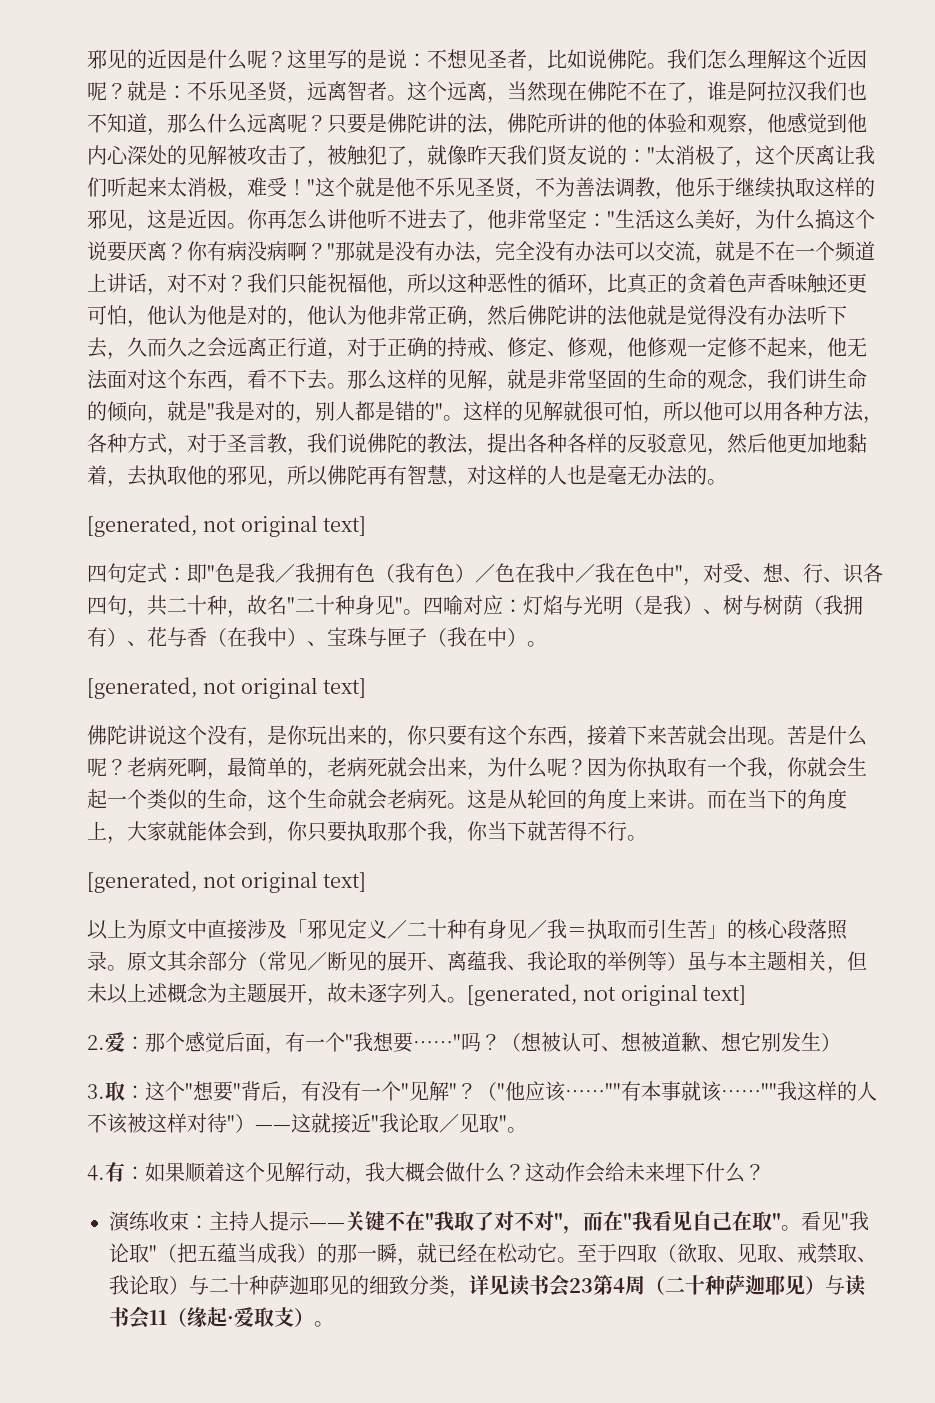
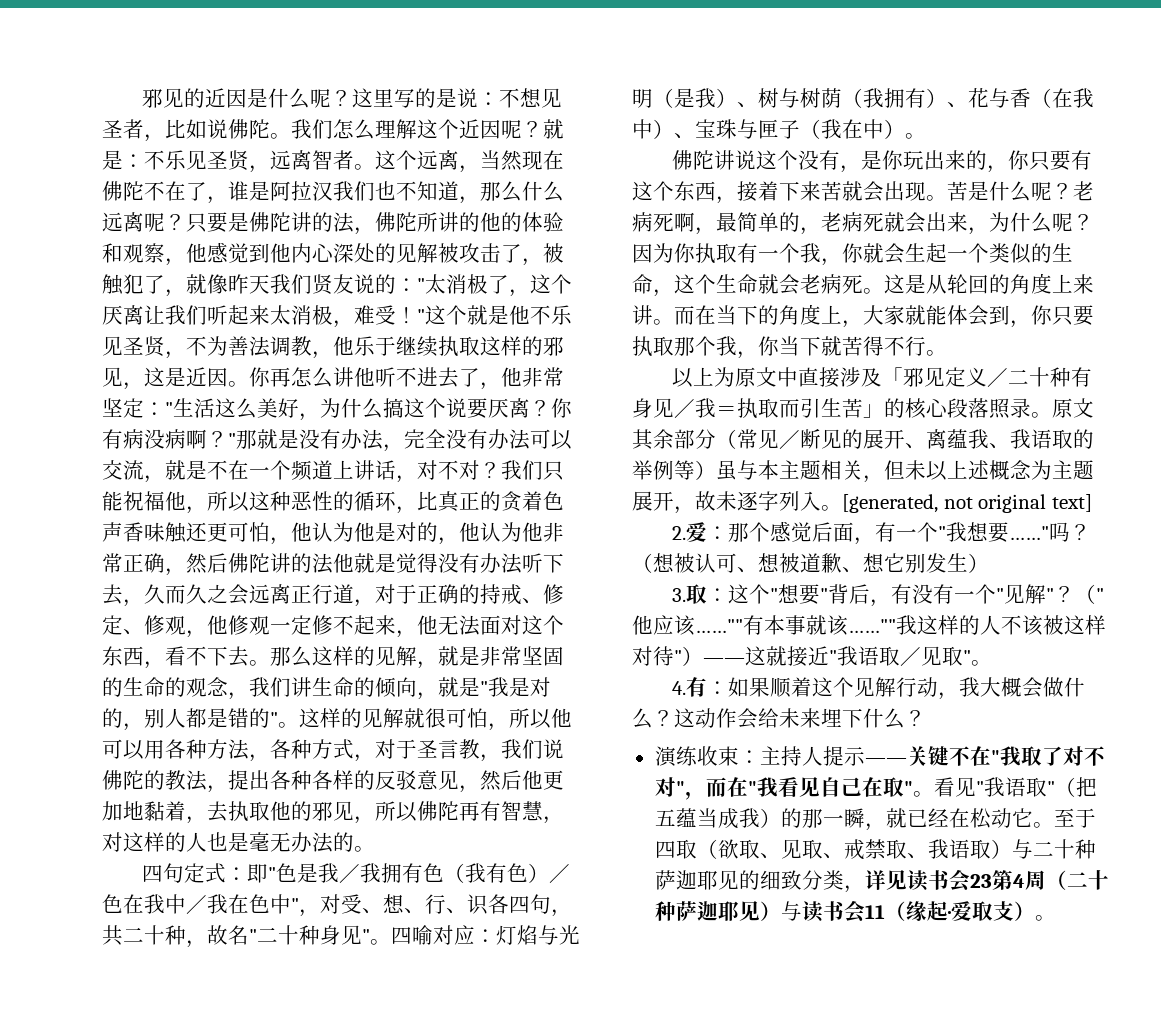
[87,515,367,537] // [generated, not original text] -> (375, 849) none
[87,677,367,699] // [generated, not original text] -> (926, 136) none
[87,871,367,893] // [generated, not original text] -> (947, 353) none
[547,951,567,971] 论 -> [1031,429,1052,449] 语
[399,1113,419,1133] 论 -> [858,646,879,666] 语
[109,1243,129,1263] 论 -> [1004,777,1026,797] 语
[129,1275,149,1295] 论 -> [948,839,970,859] 语

